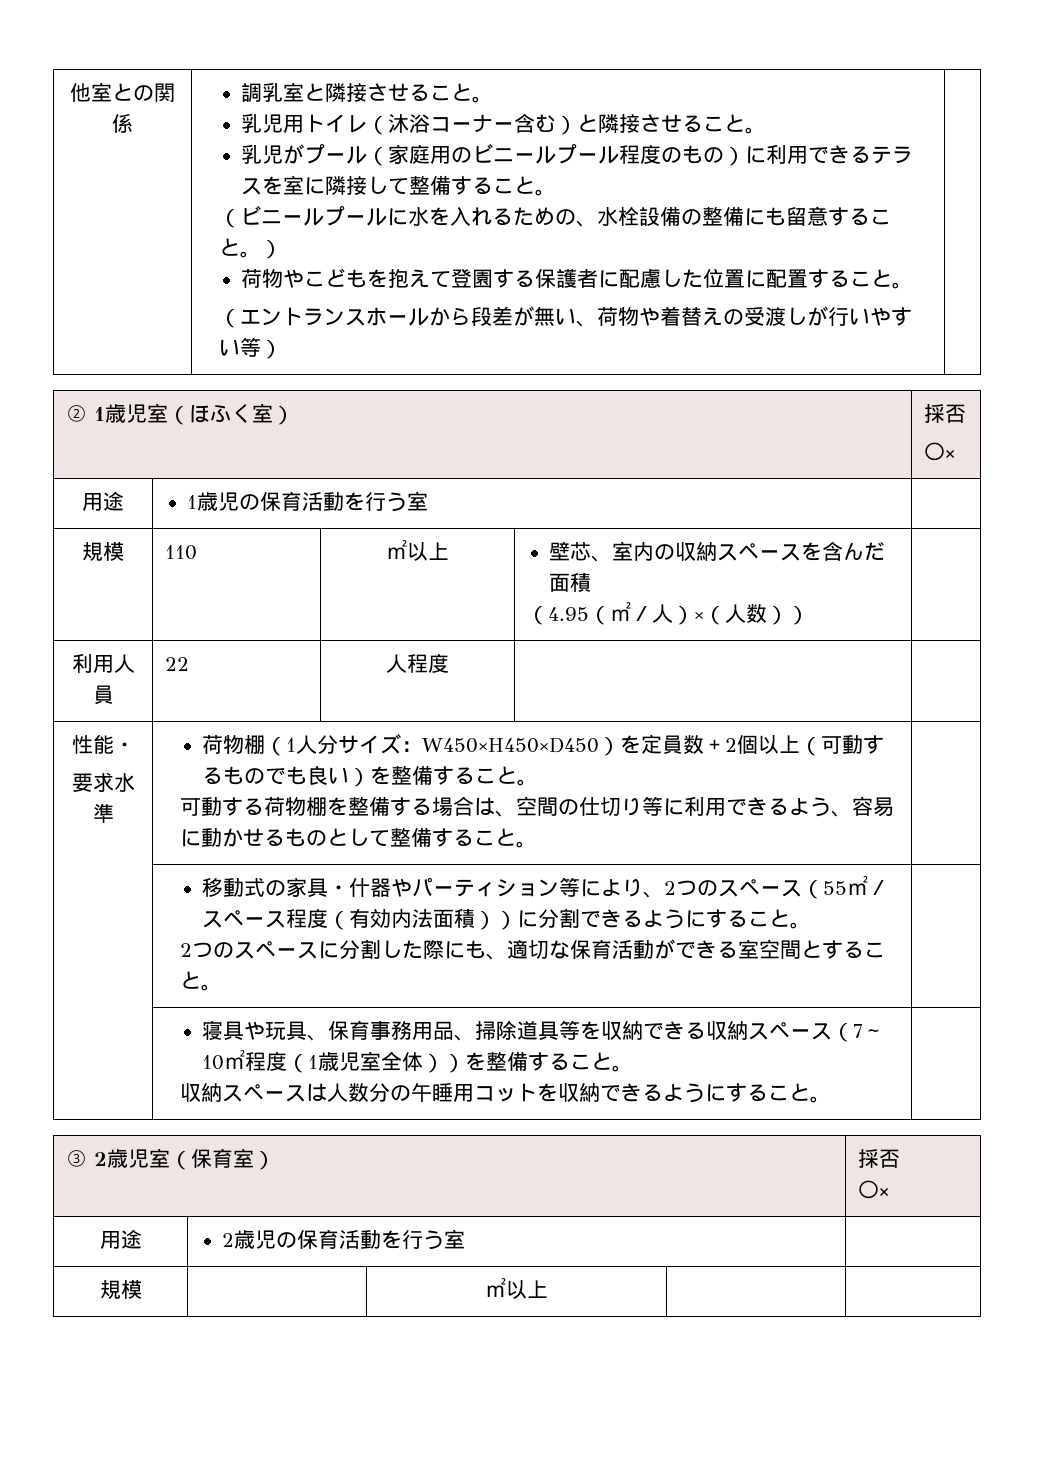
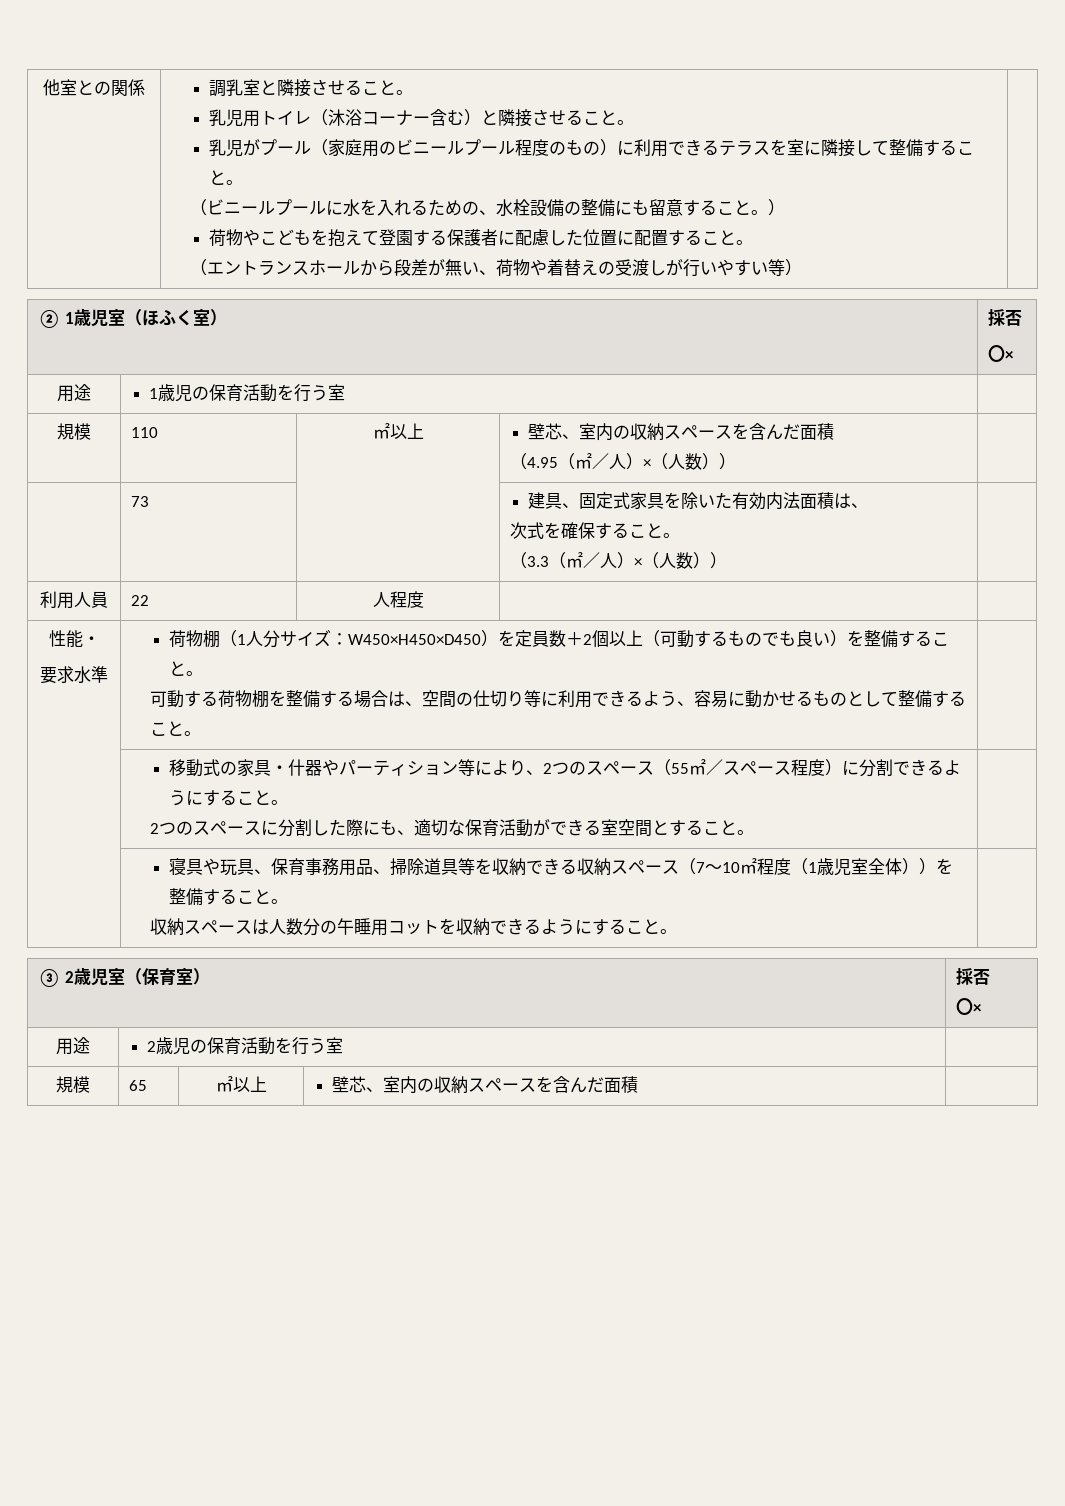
(809, 615) none -> [130,496,149,507] [528,492,869,510] [509,522,680,539] [509,552,727,569] // | 73 | | 建具、固定式家具を除いた有効内法面積は、 // 次式を確保すること。 // （3.3（㎡／人）×（人数）） |
[328,908,497,930] （有効内法面積） -> (825, 767) none
[485,1278,548,1299] | ㎡以上 | -> [128,1080,147,1091] [215,1076,267,1092] [332,1076,639,1094] 65 | ㎡以上 | 壁芯、室内の収納スペースを含んだ面積

